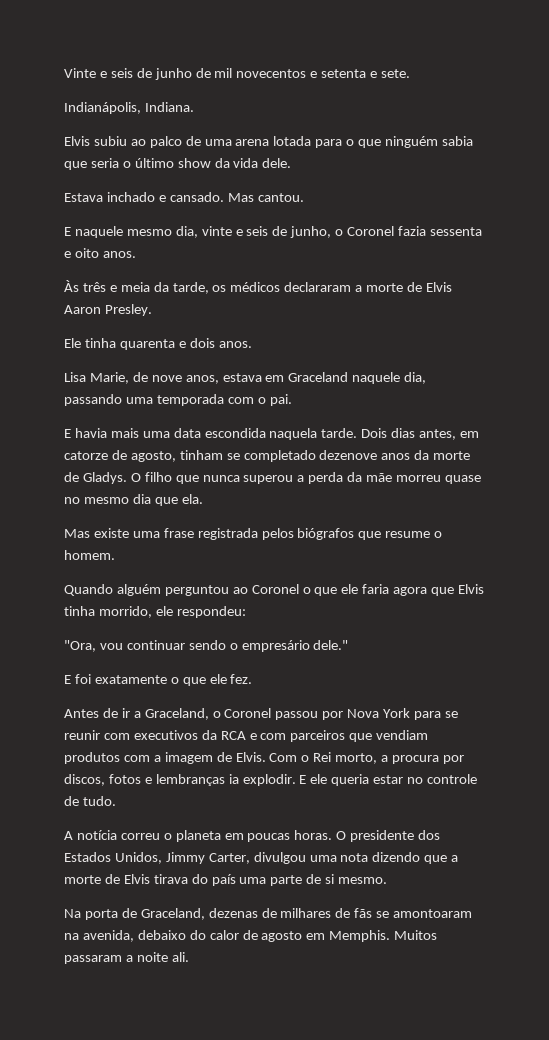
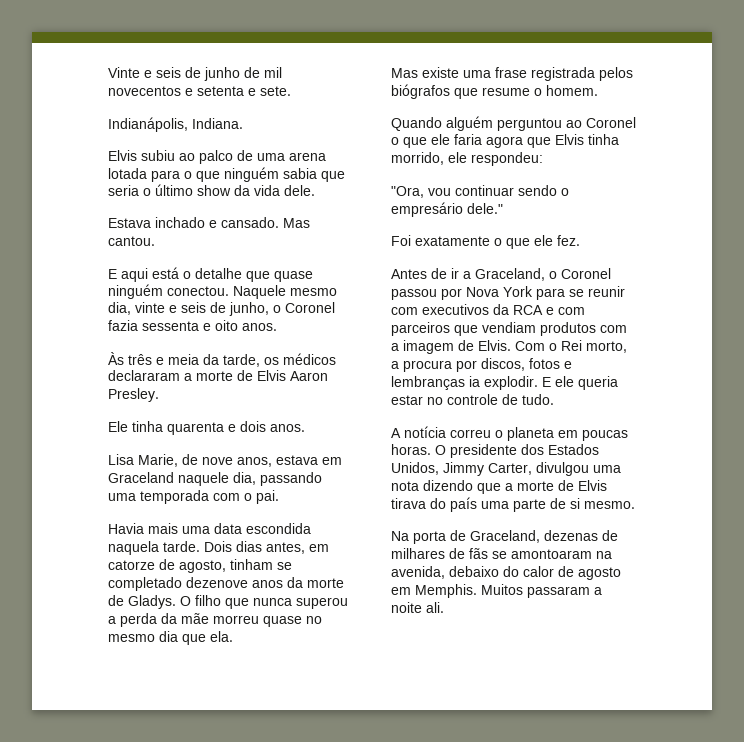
[74,226,123,238] naquele -> [121,267,313,282] [108,284,286,299] aqui está o detalhe que quase ninguém conectou. Naquele
[64,428,107,438] E havia -> [108,523,144,534] Havia
[64,674,91,684] E foi -> [391,235,411,246] Foi

